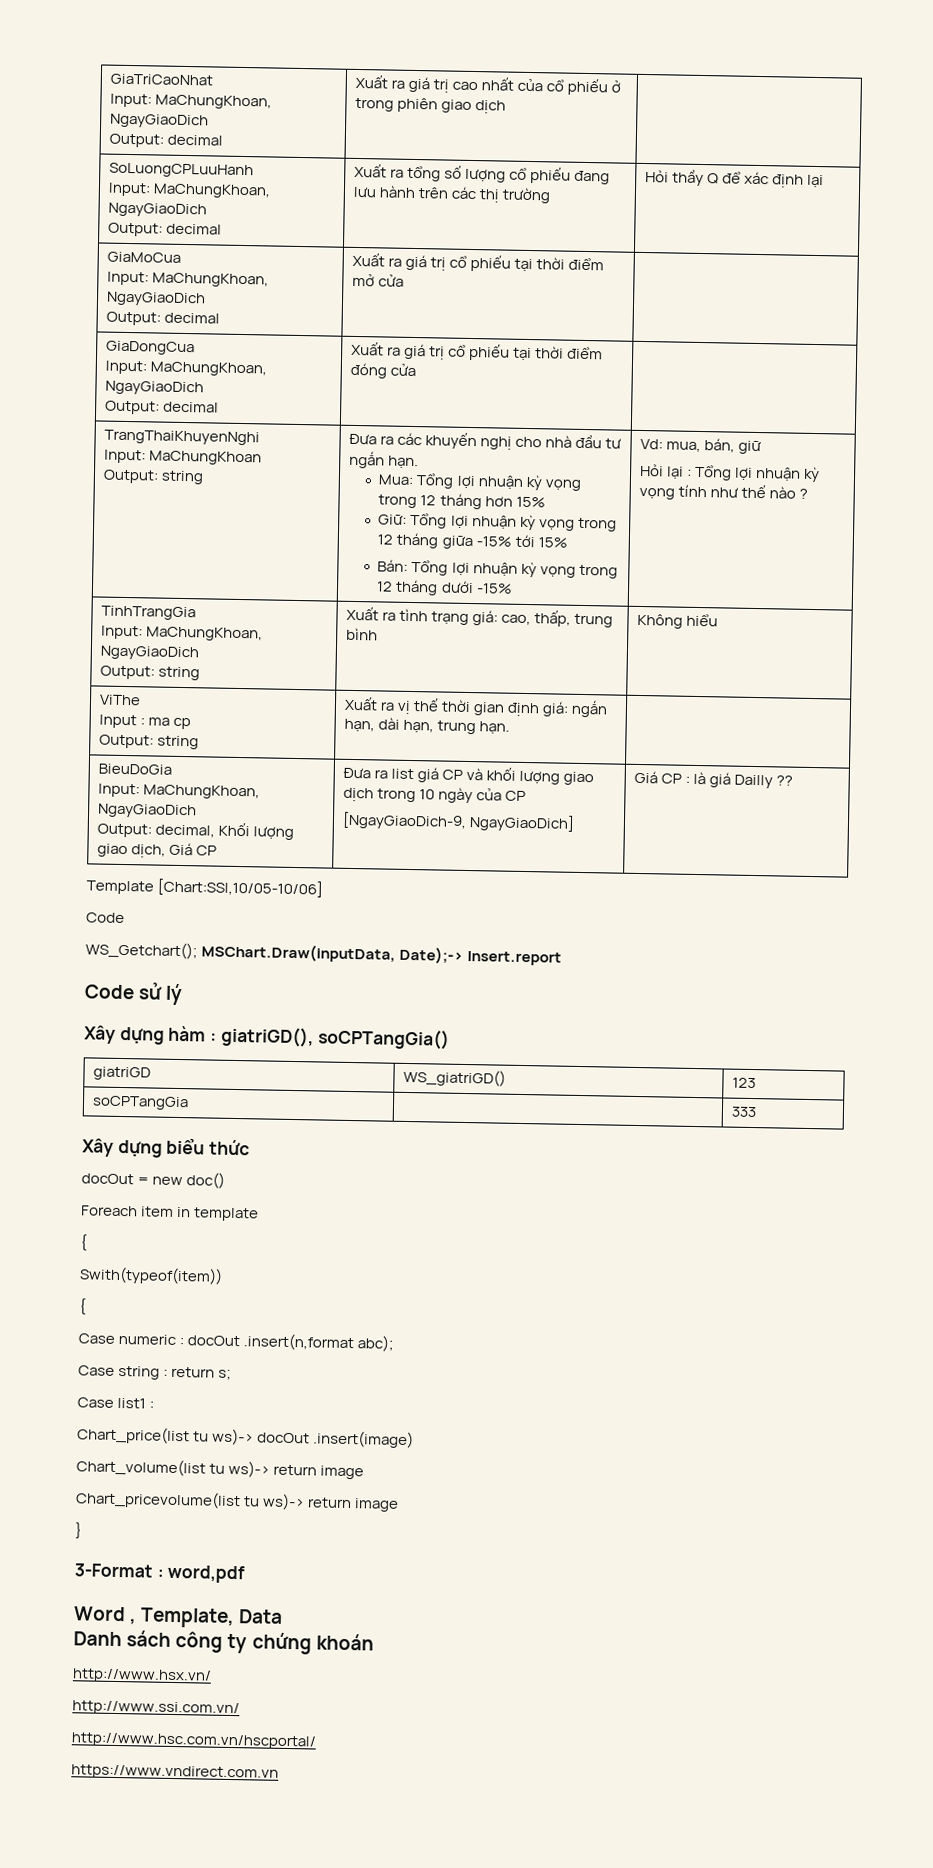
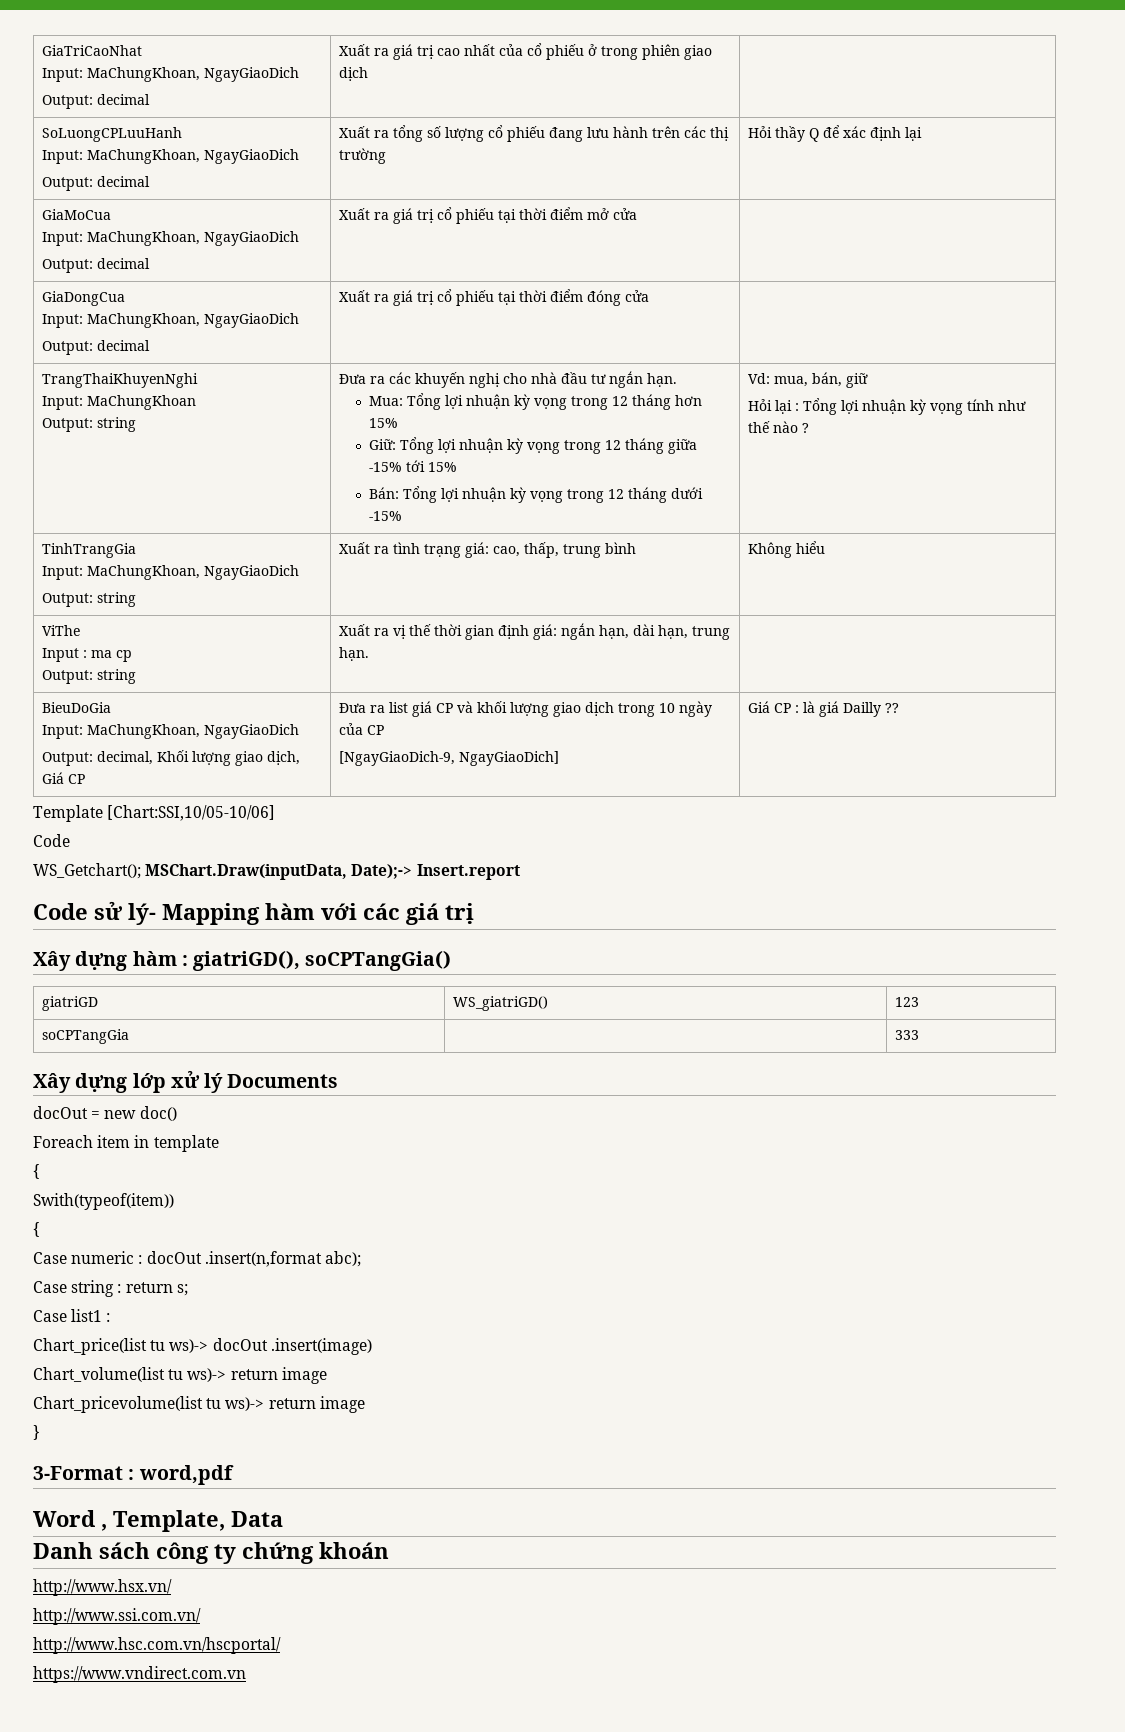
[165,983,184,1006] lý -> [128,903,474,925] lý- Mapping hàm với các giá trị
[166,1137,251,1156] biểu thức -> [132,1070,339,1093] lớp xử lý Documents

